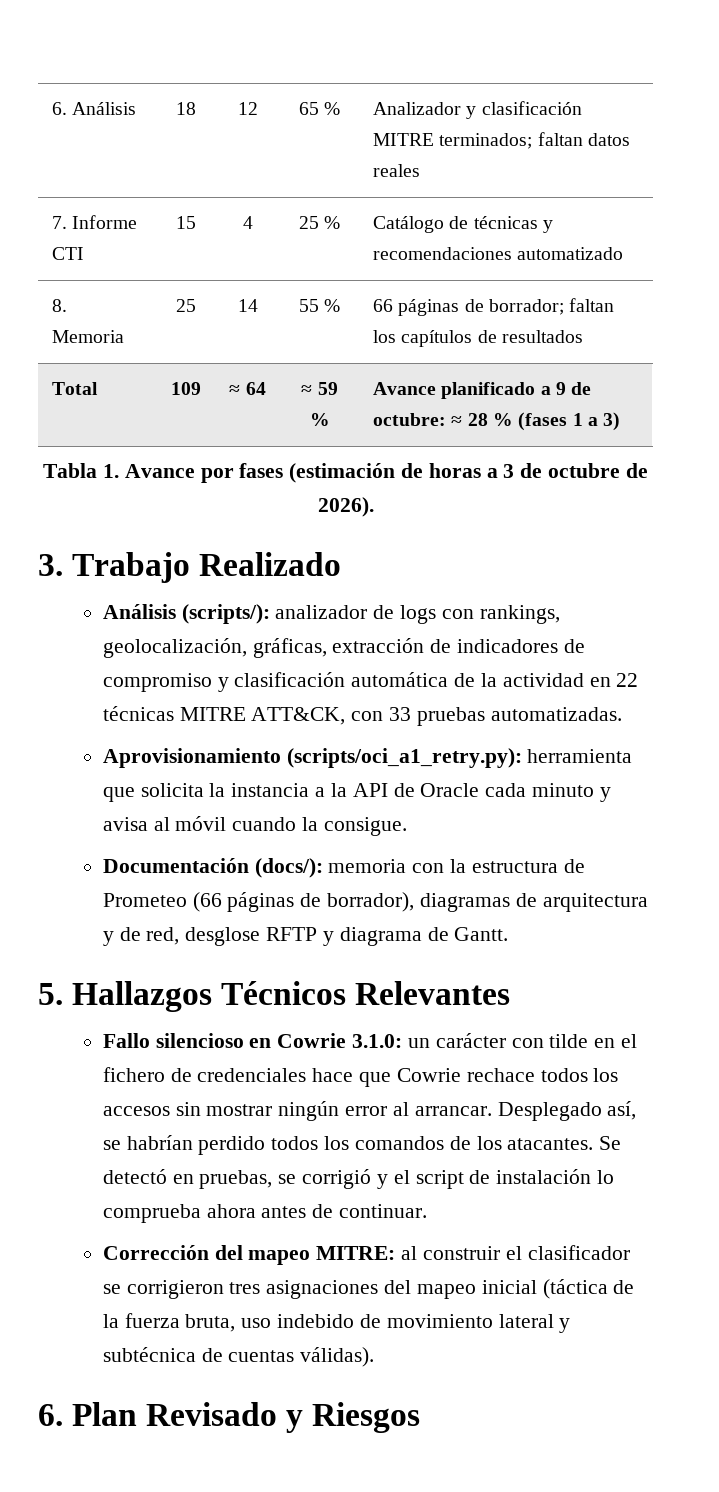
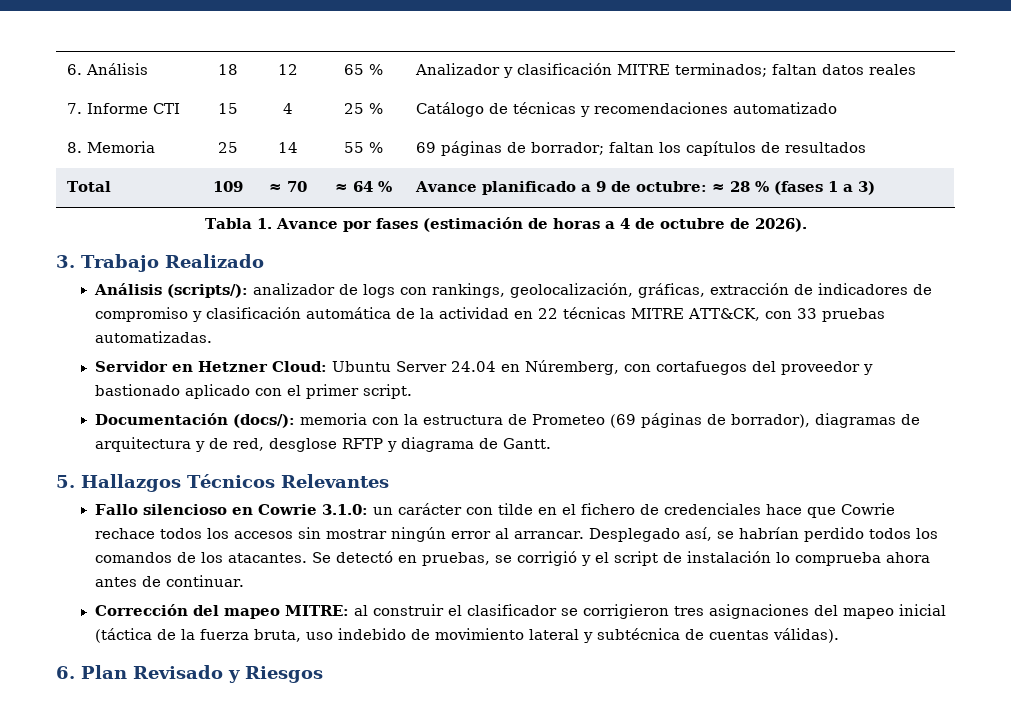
[373,299,394,312] 66 -> [416,142,437,153] 69
[245,382,266,395] [301,382,338,395] 64 | ≈ 59 -> [287,181,307,192] [334,181,373,192] 70 | ≈ 64
[503,464,515,478] 3 -> [619,218,630,229] 4
[102,748,633,768] [102,783,611,802] [102,816,407,836] Aprovisionamiento (scripts/oci_a1_retry.py): herramienta que solicita la instancia a la API de Oracle cada minuto y avisa al móvil cuando la consigue. -> [94,360,873,375] [94,384,412,399] Servidor en Hetzner Cloud: Ubuntu Server 24.04 en Núremberg, con cortafuegos del proveedor y bastionado aplicado con el primer script.
[192,892,222,912] (66 -> [609,414,636,428] (69

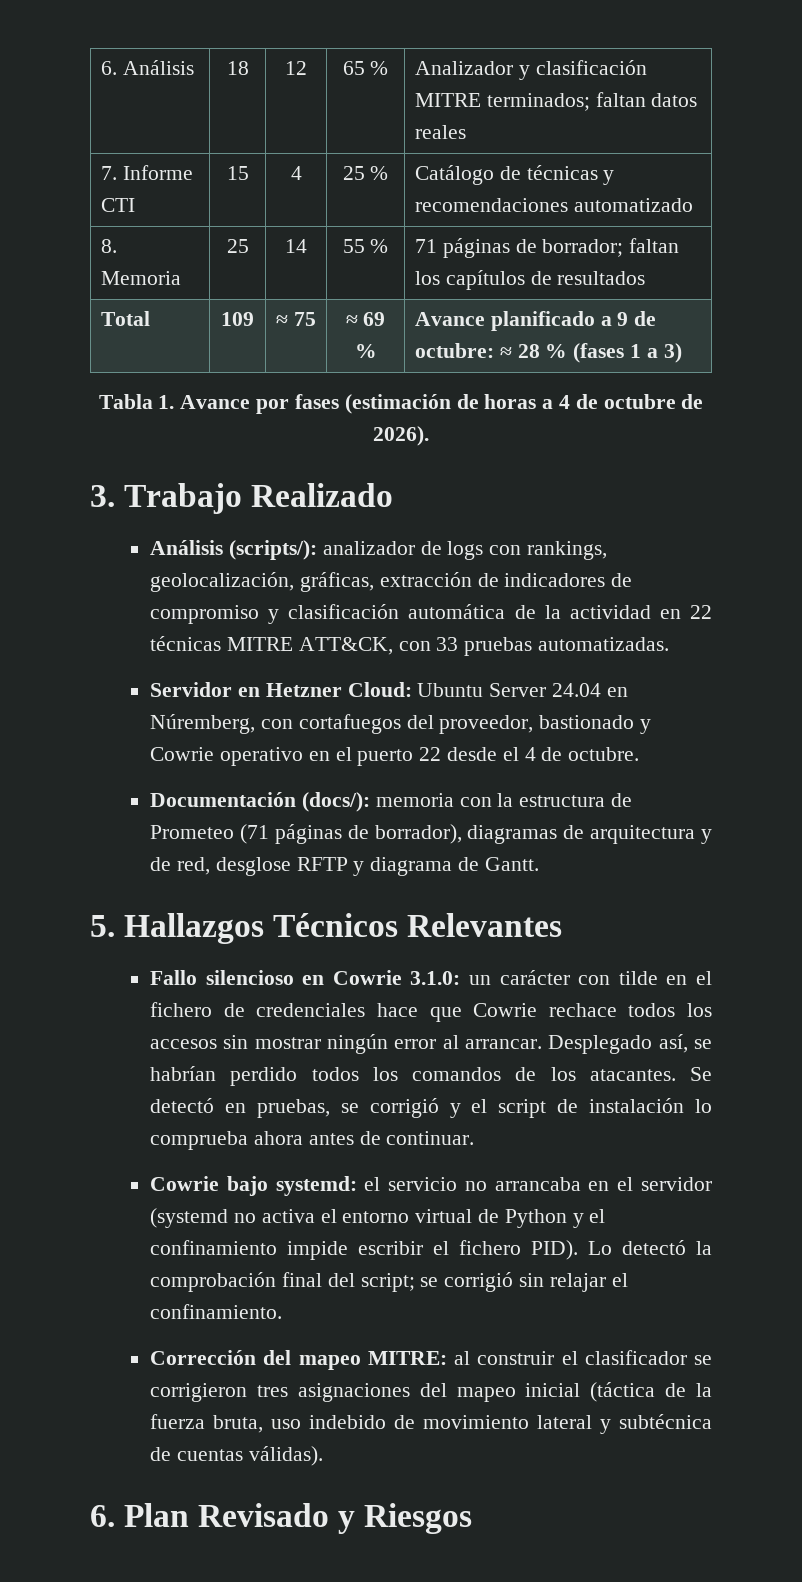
[416,142,437,153] 69 -> [414,239,437,253] 71
[287,181,307,192] [334,181,373,192] 70 | ≈ 64 -> [293,312,316,326] [345,312,386,326] 75 | ≈ 69
[780,361,873,375] [94,384,412,399] proveedor y bastionado aplicado con el primer script. -> [439,715,651,734] [150,747,640,766] proveedor, bastionado y Cowrie operativo en el puerto 22 desde el 4 de octubre.
[609,414,636,428] (69 -> [240,824,270,844] (71
(245, 581) none -> [150,1176,712,1196] [150,1208,606,1228] [150,1240,712,1260] [150,1272,628,1292] [150,1304,283,1319] // Cowrie bajo systemd: el servicio no arrancaba en el servidor (systemd no activa el entorno virtual de Python y el confinamiento impide escribir el fichero PID). Lo detectó la comprobación final del script; se corrigió sin relajar el confinamiento.

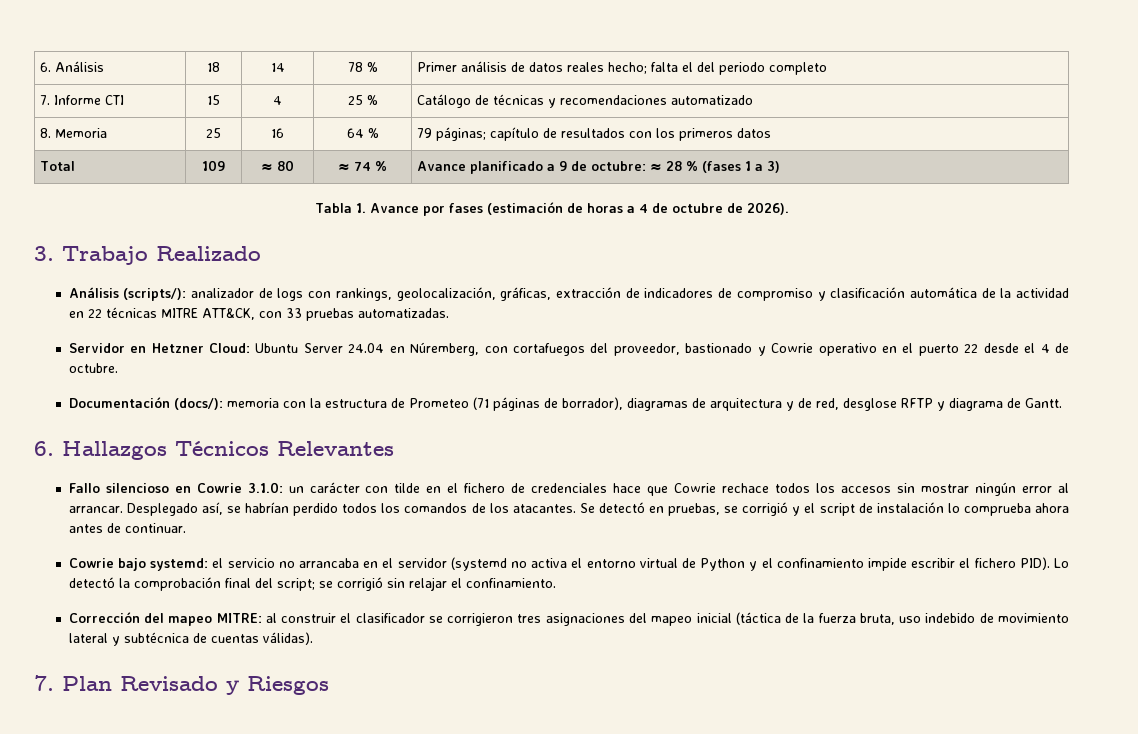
[285,61,307,75] [342,61,389,75] [414,60,647,80] [414,92,698,111] [414,125,466,139] 12 | 65 % | Analizador y clasificación MITRE terminados; faltan datos reales -> [270,63,285,72] [347,62,378,72] [417,61,828,75] 14 | 78 % | Primer análisis de datos reales hecho; falta el del periodo completo
[285,239,307,253] [342,239,389,253] [414,238,680,258] [414,270,646,290] 14 | 55 % | 71 páginas de borrador; faltan los capítulos de resultados -> [271,128,284,138] [346,128,379,138] [417,127,772,141] 16 | 64 % | 79 páginas; capítulo de resultados con los primeros datos
[293,312,316,326] [345,312,386,326] 75 | ≈ 69 -> [277,160,294,171] [338,161,371,171] 80 | ≈ 74
[90,915,115,937] 5. -> [34,441,54,456] 6.
[90,1505,115,1527] 6. -> [34,675,54,691] 7.

